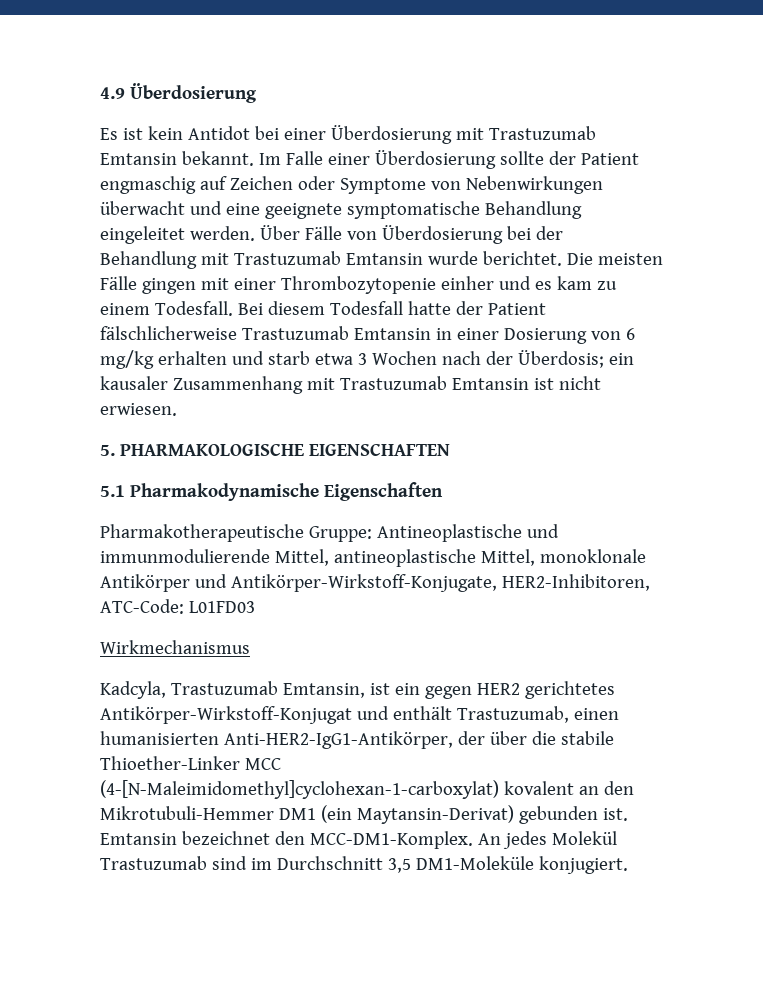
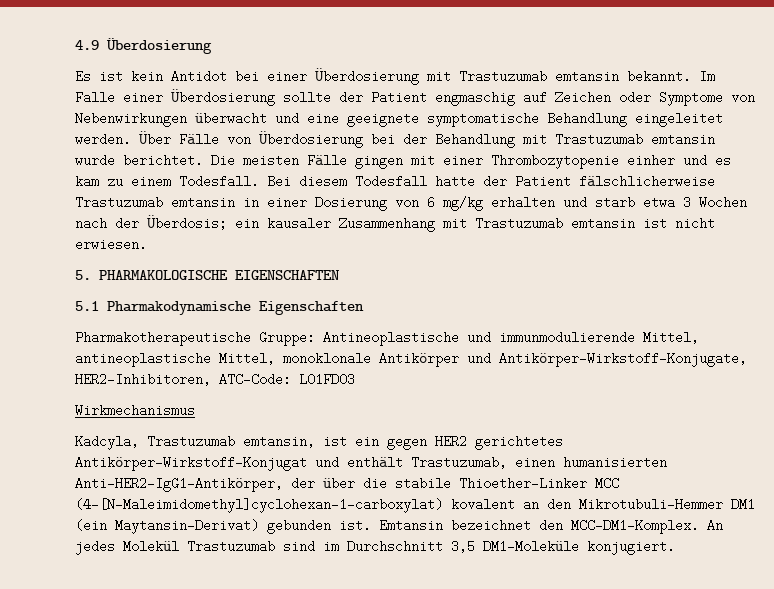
[100,153,177,165] Emtansin -> [555,70,619,83] emtansin
[345,253,423,265] Emtansin -> [651,133,715,146] emtansin
[353,328,431,340] Emtansin -> [171,196,235,209] emtansin
[451,378,529,390] Emtansin -> [571,217,635,230] emtansin
[282,683,365,698] Emtansin, -> [243,435,315,448] emtansin,

